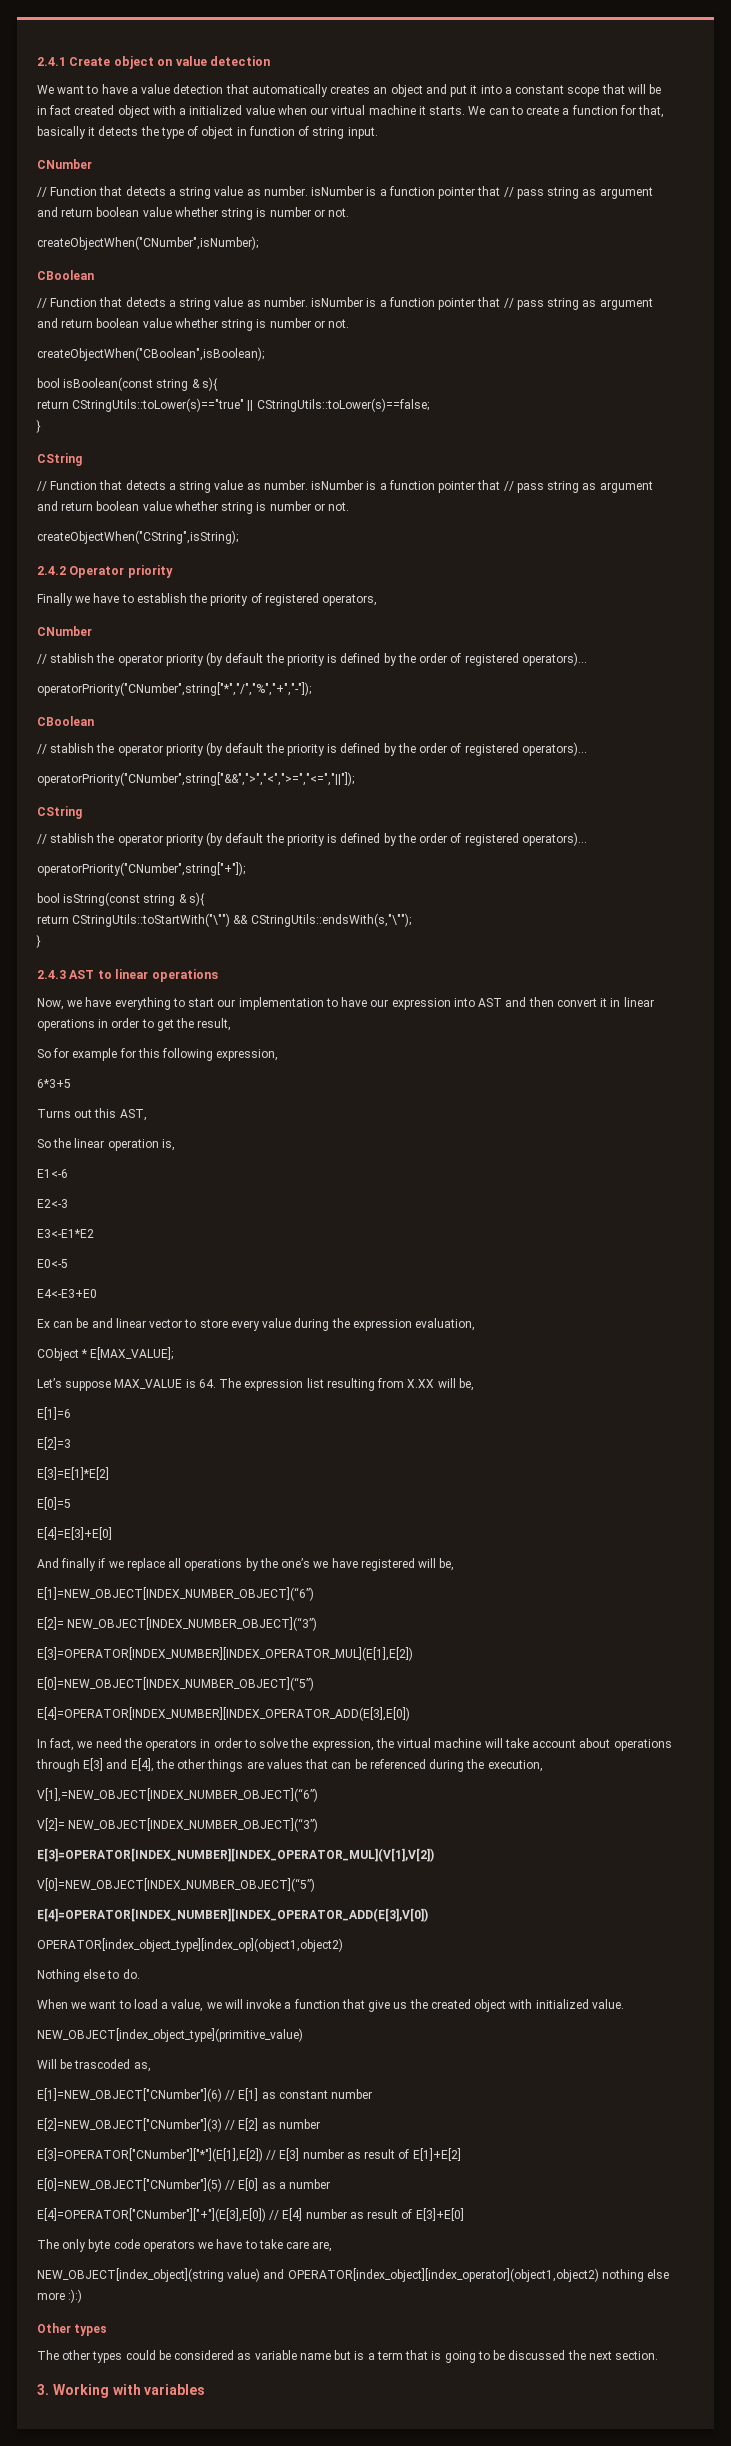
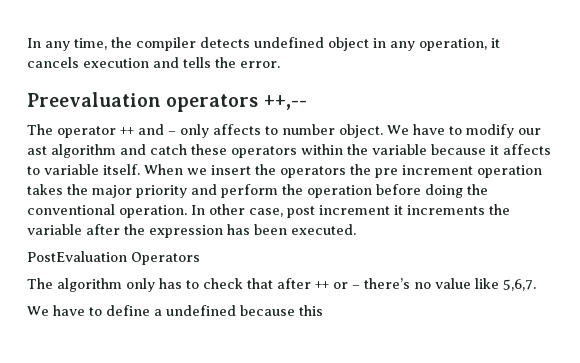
[37,56,270,69] [37,84,662,97] [37,105,665,118] [37,126,378,139] [37,159,92,169] [37,186,653,199] [37,207,350,220] [37,236,258,250] [37,270,94,280] [37,297,653,310] [37,318,350,331] [37,347,264,361] [37,377,218,391] [37,398,429,412] [36,420,41,433] [37,453,82,466] [37,480,653,493] [37,501,350,514] [37,530,238,544] [37,565,173,578] [37,593,378,606] [37,626,92,636] [37,652,587,666] [37,682,311,696] [37,716,94,726] [37,742,587,756] [37,772,354,786] [37,806,82,819] [37,832,587,846] [37,862,245,876] [37,892,205,906] [37,913,411,927] [36,935,41,948] [37,969,218,982] [37,997,654,1010] [37,1018,232,1031] [37,1048,279,1061] [37,1079,71,1088] [37,1108,147,1121] [37,1138,175,1151] [37,1169,68,1178] [37,1199,68,1208] [37,1229,94,1238] [37,1259,68,1268] [37,1289,97,1298] [37,1318,476,1331] [37,1347,174,1361] [37,1378,474,1391] [37,1407,71,1420] [37,1437,71,1450] [37,1467,109,1480] [37,1497,71,1510] [37,1527,112,1540] [37,1558,455,1571] [37,1587,314,1601] [37,1617,318,1631] [37,1647,413,1661] [37,1677,314,1691] [37,1707,410,1721] [37,1738,672,1751] [36,1758,543,1772] [37,1788,318,1802] [37,1818,319,1832] [37,1848,434,1862] [37,1878,315,1892] [37,1908,428,1922] [37,1938,343,1952] [37,1969,140,1982] [37,1999,624,2012] [37,2028,303,2042] [37,2059,151,2072] [37,2088,373,2102] [37,2118,320,2132] [37,2148,461,2162] [37,2178,331,2192] [37,2208,464,2222] [37,2239,333,2252] [37,2268,670,2282] [37,2289,83,2303] [37,2323,108,2336] [37,2350,659,2363] [37,2384,206,2398] 2.4.1 Create object on value detection // We want to have a value detection that automatically creates an object and put it into a constant scope that will be in fact created object with a initialized value when our virtual machine it starts. We can to create a function for that, basically it detects the type of object in function of string input. // CNumber // // Function that detects a string value as number. isNumber is a function pointer that // pass string as argument and return boolean value whether string is number or not. // createObjectWhen("CNumber",isNumber); // CBoolean // // Function that detects a string value as number. isNumber is a function pointer that // pass string as argument and return boolean value whether string is number or not. // createObjectWhen("CBoolean",isBoolean); // bool isBoolean(const string & s){ // return CStringUtils::toLower(s)=="true" || CStringUtils::toLower(s)==false; // } // CString // // Function that detects a string value as number. isNumber is a function pointer that // pass string as argument and return boolean value whether string is number or not. // createObjectWhen("CString",isString); // 2.4.2 Operator priority // Finally we have to establish the priority of registered operators, // CNumber // // stablish the operator priority (by default the priority is defined by the order of registered operators)... // operatorPriority("CNumber",string["*","/","%","+","-"]); // CBoolean // // stablish the operator priority (by default the priority is defined by the order of registered operators)... // operatorPriority("CNumber",string["&&",">","<",">=","<=","||"]); // CString // // stablish the operator priority (by default the priority is defined by the order of registered operators)... // operatorPriority("CNumber",string["+"]); // bool isString(const string & s){ // return CStringUtils::toStartWith("\"") && CStringUtils::endsWith(s,"\""); // } // 2.4.3 AST to linear operations // Now, we have everything to start our implementation to have our expression into AST and then convert it in linear operations in order to get the result, // So for example for this following expression, // 6*3+5 // Turns out this AST, // So the linear operation is, // E1<-6 // E2<-3 // E3<-E1*E2 // E0<-5 // E4<-E3+E0 // Ex can be and linear vector to store every value during the expression evaluation, // CObject * E[MAX_VALUE]; // Let’s suppose MAX_VALUE is 64. The expression list resulting from X.XX will be, // E[1]=6 // E[2]=3 // E[3]=E[1]*E[2] // E[0]=5 // E[4]=E[3]+E[0] // And finally if we replace all operations by the one’s we have registered will be, // E[1]=NEW_OBJECT[INDEX_NUMBER_OBJECT](“6”) // E[2]= NEW_OBJECT[INDEX_NUMBER_OBJECT](“3”) // E[3]=OPERATOR[INDEX_NUMBER][INDEX_OPERATOR_MUL](E[1],E[2]) // E[0]=NEW_OBJECT[INDEX_NUMBER_OBJECT](“5”) // E[4]=OPERATOR[INDEX_NUMBER][INDEX_OPERATOR_ADD(E[3],E[0]) // In fact, we need the operators in order to solve the expression, the virtual machine will take account about operations through E[3] and E[4], the other things are values that can be referenced during the execution, // V[1],=NEW_OBJECT[INDEX_NUMBER_OBJECT](“6”) // V[2]= NEW_OBJECT[INDEX_NUMBER_OBJECT](“3”) // E[3]=OPERATOR[INDEX_NUMBER][INDEX_OPERATOR_MUL](V[1],V[2]) // V[0]=NEW_OBJECT[INDEX_NUMBER_OBJECT](“5”) // E[4]=OPERATOR[INDEX_NUMBER][INDEX_OPERATOR_ADD(E[3],V[0]) // OPERATOR[index_object_type][index_op](object1,object2) // Nothing else to do. // When we want to load a value, we will invoke a function that give us the created object with initialized value. // NEW_OBJECT[index_object_type](primitive_value) // Will be trascoded as, // E[1]=NEW_OBJECT["CNumber"](6) // E[1] as constant number // E[2]=NEW_OBJECT["CNumber"](3) // E[2] as number // E[3]=OPERATOR["CNumber"]["*"](E[1],E[2]) // E[3] number as result of E[1]+E[2] // E[0]=NEW_OBJECT["CNumber"](5) // E[0] as a number // E[4]=OPERATOR["CNumber"]["+"](E[3],E[0]) // E[4] number as result of E[3]+E[0] // The only byte code operators we have to take care are, // NEW_OBJECT[index_object](string value) and OPERATOR[index_object][index_operator](object1,object2) nothing else more :):) // Other types // The other types could be considered as variable name but is a term that is going to be discussed the next section. // 3. Working with variables -> [27,37,500,51] [27,57,280,68] [27,92,307,112] [27,124,541,138] [27,144,551,158] [27,164,542,178] [27,184,488,198] [27,204,510,218] [27,224,356,238] [27,251,200,265] [27,278,536,292] [27,305,323,316] In any time, the compiler detects undefined object in any operation, it cancels execution and tells the error. // Preevaluation operators ++,-- // The operator ++ and – only affects to number object. We have to modify our ast algorithm and catch these operators within the variable because it affects to variable itself. When we insert the operators the pre increment operation takes the major priority and perform the operation before doing the conventional operation. In other case, post increment it increments the variable after the expression has been executed. // PostEvaluation Operators // The algorithm only has to check that after ++ or – there’s no value like 5,6,7. // We have to define a undefined because this

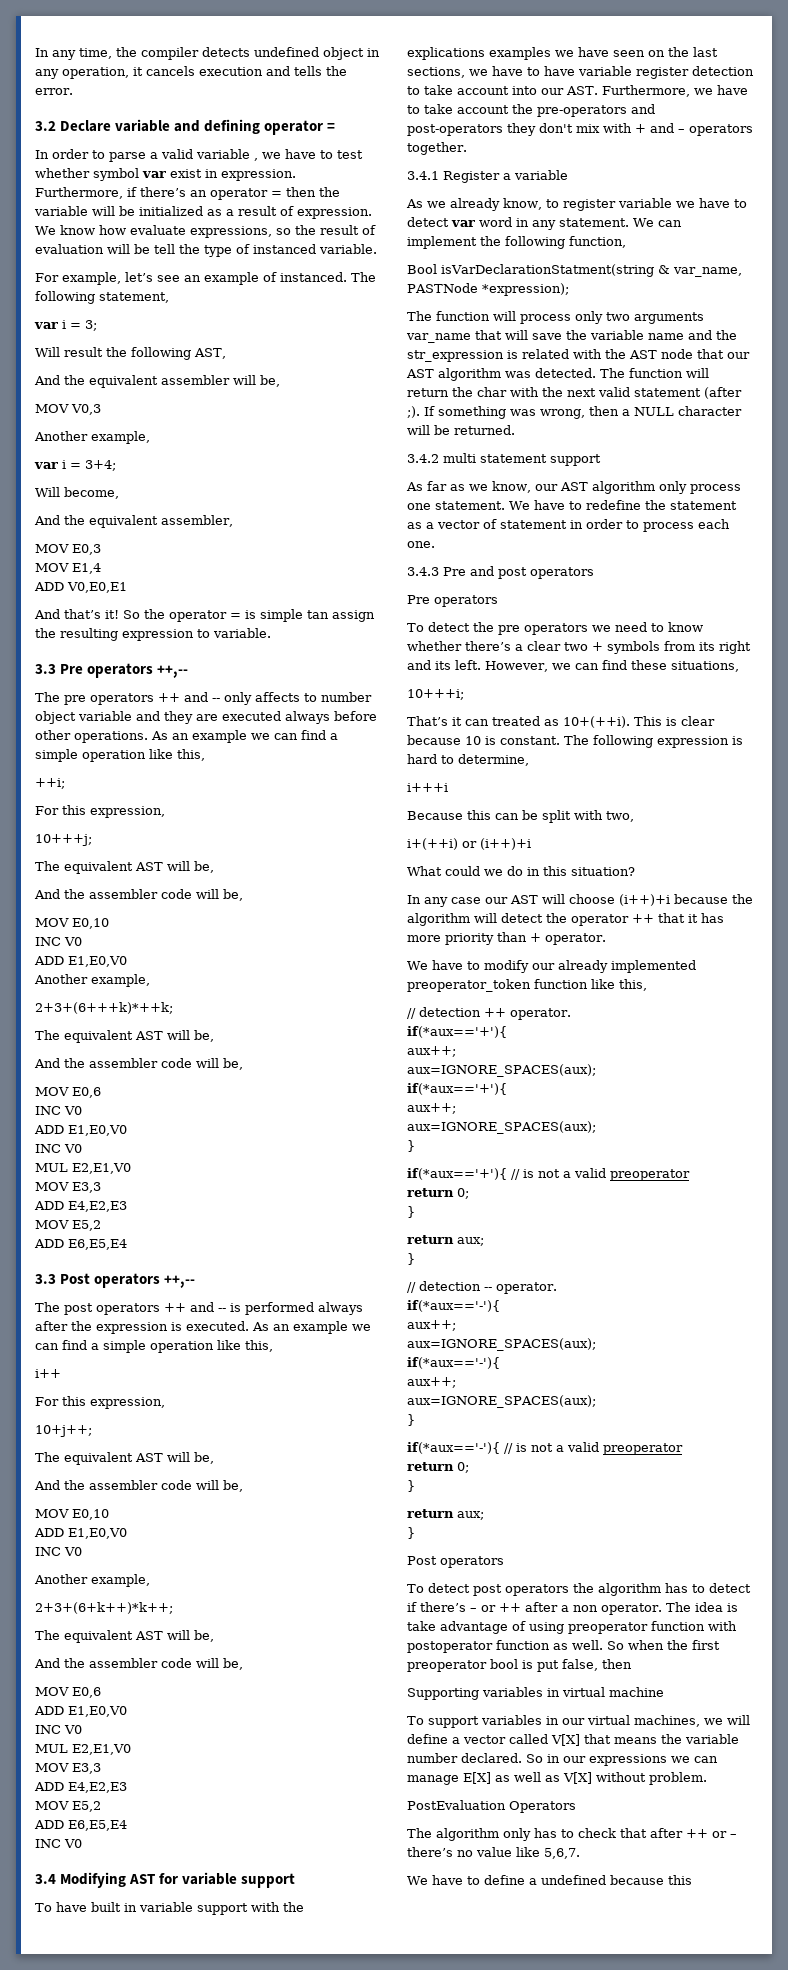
[27,92,307,112] [27,124,176,138] Preevaluation operators ++,-- // The operator ++ and – -> [35,119,336,135] [35,149,363,162] [35,168,296,181] [35,187,340,200] [34,206,372,219] [35,225,376,238] [35,244,377,257] [35,272,376,285] [35,291,169,304] [34,320,97,331] [35,347,226,360] [34,375,280,388] [35,404,101,415] [34,431,150,444] [34,460,116,471] [35,487,119,499] [34,515,233,528] [35,544,101,555] [35,563,101,574] [34,582,127,593] [34,609,375,622] [35,628,271,641] [35,663,189,678] [35,692,220,705] 3.2 Declare variable and defining operator = // In order to parse a valid variable , we have to test whether symbol var exist in expression. Furthermore, if there’s an operator = then the variable will be initialized as a result of expression. We know how evaluate expressions, so the result of evaluation will be tell the type of instanced variable. // For example, let’s see an example of instanced. The following statement, // var i = 3; // Will result the following AST, // And the equivalent assembler will be, // MOV V0,3 // Another example, // var i = 3+4; // Will become, // And the equivalent assembler, // MOV E0,3 // MOV E1,4 // ADD V0,E0,E1 // And that’s it! So the operator = is simple tan assign the resulting expression to variable. // 3.3 Pre operators ++,-- // The pre operators ++ and --
[339,124,383,138] object. -> [35,711,377,724] [35,730,338,743] [35,749,205,762] [35,778,65,789] [35,805,165,818] [35,834,92,846] [35,861,214,874] [34,889,243,901] [35,918,109,929] [35,937,82,946] [34,956,127,967] [34,974,150,987] [35,1002,173,1014] [35,1030,214,1043] [34,1058,243,1070] [35,1087,101,1098] [35,1106,82,1115] [34,1125,127,1136] [35,1144,82,1153] [35,1163,131,1174] [35,1182,101,1193] [34,1201,127,1212] [35,1220,101,1231] [34,1239,127,1250] [35,1273,196,1288] [35,1302,363,1315] [35,1321,371,1334] [35,1340,273,1353] [35,1369,61,1378] [35,1396,165,1409] [35,1425,92,1437] [35,1452,214,1465] [34,1480,243,1492] [35,1509,109,1520] [34,1528,127,1539] [35,1547,82,1556] [34,1574,150,1587] [35,1602,173,1614] [35,1630,214,1643] [34,1658,243,1670] [35,1687,101,1698] [34,1706,127,1717] [35,1725,82,1734] [35,1744,131,1755] [35,1763,101,1774] [34,1782,127,1793] [35,1801,101,1812] [34,1820,127,1831] [35,1839,82,1848] [35,1872,296,1888] [35,1902,304,1915] [407,47,718,60] [407,66,754,79] [407,85,748,97] [407,104,655,117] [407,123,753,136] [407,142,467,155] [407,170,568,183] [406,198,747,211] [407,217,682,230] [407,236,626,249] [407,264,742,277] [407,283,569,296] [407,311,704,324] [406,330,737,343] [407,349,750,362] [406,368,709,381] [407,387,742,399] [407,406,742,419] [407,425,515,435] [407,453,601,466] [406,481,741,494] [407,500,737,510] [407,519,730,532] [407,541,435,548] [407,566,594,579] [407,595,498,607] [407,622,703,635] [407,641,751,654] [407,660,739,672] [407,689,464,700] [407,716,715,728] [407,735,743,748] [407,754,529,766] [407,783,448,792] [407,810,634,823] [407,838,531,850] [407,866,635,876] [407,894,753,907] [407,913,724,926] [407,932,606,945] object variable and they are executed always before other operations. As an example we can find a simple operation like this, // ++i; // For this expression, // 10+++j; // The equivalent AST will be, // And the assembler code will be, // MOV E0,10 // INC V0 // ADD E1,E0,V0 // Another example, // 2+3+(6+++k)*++k; // The equivalent AST will be, // And the assembler code will be, // MOV E0,6 // INC V0 // ADD E1,E0,V0 // INC V0 // MUL E2,E1,V0 // MOV E3,3 // ADD E4,E2,E3 // MOV E5,2 // ADD E6,E5,E4 // 3.3 Post operators ++,-- // The post operators ++ and -- is performed always after the expression is executed. As an example we can find a simple operation like this, // i++ // For this expression, // 10+j++; // The equivalent AST will be, // And the assembler code will be, // MOV E0,10 // ADD E1,E0,V0 // INC V0 // Another example, // 2+3+(6+k++)*k++; // The equivalent AST will be, // And the assembler code will be, // MOV E0,6 // ADD E1,E0,V0 // INC V0 // MUL E2,E1,V0 // MOV E3,3 // ADD E4,E2,E3 // MOV E5,2 // ADD E6,E5,E4 // INC V0 // 3.4 Modifying AST for variable support // To have built in variable support with the explications examples we have seen on the last sections, we have to have variable register detection to take account into our AST. Furthermore, we have to take account the pre-operators and post-operators they don't mix with + and – operators together. // 3.4.1 Register a variable // As we already know, to register variable we have to detect var word in any statement. We can implement the following function, // Bool isVarDeclarationStatment(string & var_name, PASTNode *expression); // The function will process only two arguments var_name that will save the variable name and the str_expression is related with the AST node that our AST algorithm was detected. The function will return the char with the next valid statement (after ;). If something was wrong, then a NULL character will be returned. // 3.4.2 multi statement support // As far as we know, our AST algorithm only process one statement. We have to redefine the statement as a vector of statement in order to process each one. // 3.4.3 Pre and post operators // Pre operators // To detect the pre operators we need to know whether there’s a clear two + symbols from its right and its left. However, we can find these situations, // 10+++i; // That’s it can treated as 10+(++i). This is clear because 10 is constant. The following expression is hard to determine, // i+++i // Because this can be split with two, // i+(++i) or (i++)+i // What could we do in this situation? // In any case our AST will choose (i++)+i because the algorithm will detect the operator ++ that it has more priority than + operator. //
[27,144,551,158] [27,164,542,178] [27,184,488,198] [27,204,510,218] [27,224,356,238] ast algorithm and catch these operators within the variable because it affects to variable itself. When we insert the operators the pre increment operation takes the major priority and perform the operation before doing the conventional operation. In other case, post increment it increments the variable after the expression has been executed. -> [557,960,696,973] [407,979,647,992] [407,1007,571,1020] [407,1026,507,1038] [407,1046,456,1057] [407,1064,596,1077] [407,1083,507,1095] [407,1103,456,1114] [407,1121,596,1134] [407,1140,415,1152] [407,1168,690,1181] [407,1188,469,1199] [407,1206,415,1218] [407,1235,484,1246] [407,1253,415,1265] [407,1281,557,1294] [407,1300,500,1312] [407,1320,456,1331] [407,1338,596,1351] [407,1357,500,1369] [407,1377,456,1388] [407,1395,596,1408] [407,1414,415,1426] [407,1442,683,1455] [407,1462,469,1473] [407,1480,415,1492] [407,1509,484,1520] [407,1527,415,1539] [407,1556,504,1568] [407,1583,751,1596] [407,1602,738,1615] [407,1621,737,1634] [407,1640,720,1653] [407,1659,632,1672] [407,1687,664,1700] [407,1715,750,1728] [407,1734,739,1746] [407,1753,718,1766] [407,1772,707,1785] already implemented preoperator_token function like this, // // detection ++ operator. // if(*aux=='+'){ // aux++; // aux=IGNORE_SPACES(aux); // if(*aux=='+'){ // aux++; // aux=IGNORE_SPACES(aux); // } // if(*aux=='+'){ // is not a valid preoperator // return 0; // } // return aux; // } // // detection -- operator. // if(*aux=='-'){ // aux++; // aux=IGNORE_SPACES(aux); // if(*aux=='-'){ // aux++; // aux=IGNORE_SPACES(aux); // } // if(*aux=='-'){ // is not a valid preoperator // return 0; // } // return aux; // } // Post operators // To detect post operators the algorithm has to detect if there’s – or ++ after a non operator. The idea is take advantage of using preoperator function with postoperator function as well. So when the first preoperator bool is put false, then // Supporting variables in virtual machine // To support variables in our virtual machines, we will define a vector called V[X] that means the variable number declared. So in our expressions we can manage E[X] as well as V[X] without problem.

